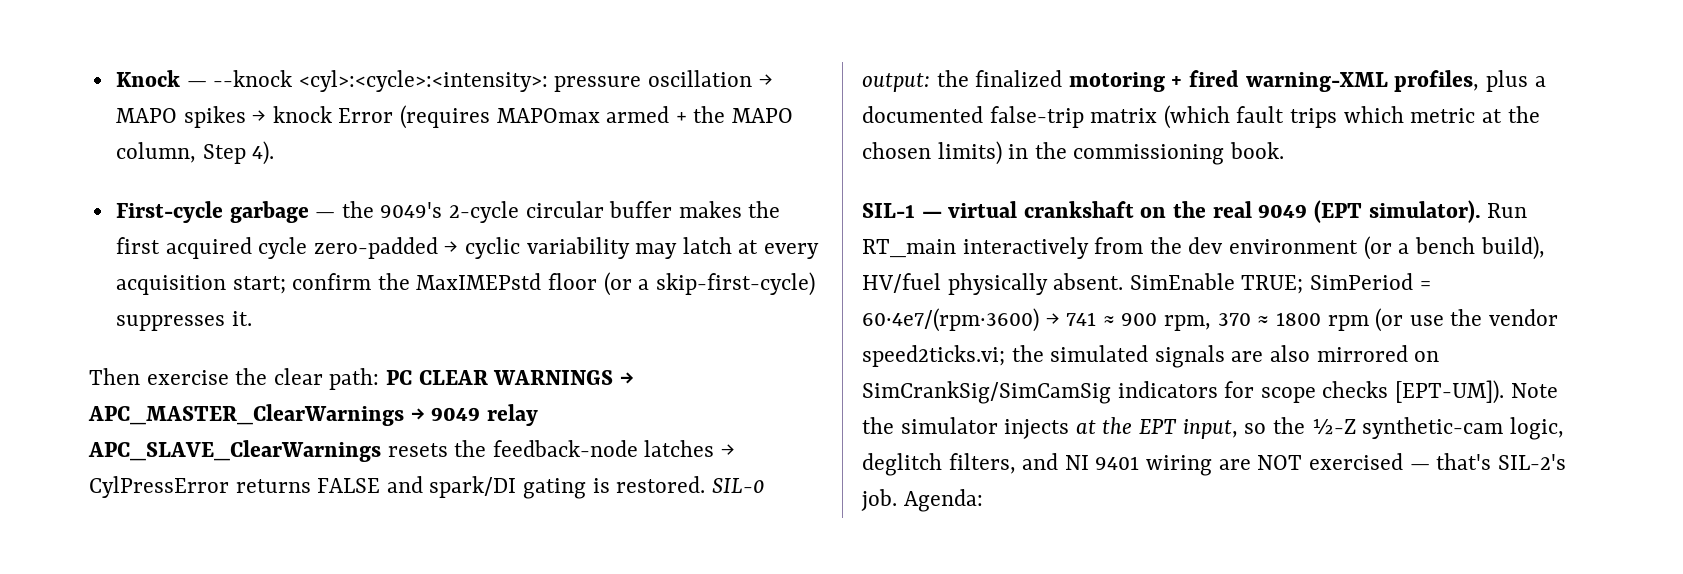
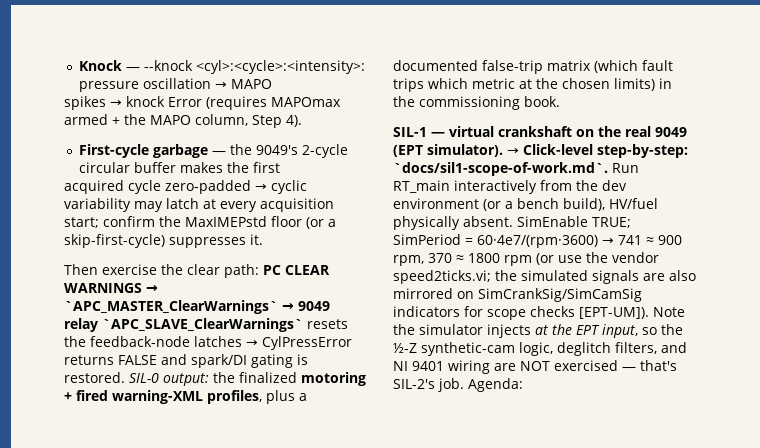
(177, 115) none -> (272, 84) //
(160, 245) none -> (280, 167) //
[88,404,404,426] APC_MASTER_ClearWarnings -> [64,300,278,314] `APC_MASTER_ClearWarnings`
[88,440,381,462] APC_SLAVE_ClearWarnings -> [102,318,303,332] `APC_SLAVE_ClearWarnings`
(1481, 211) none -> [507,144,688,158] [393,162,608,176] → Click-level step-by-step: `docs/sil1-scope-of-work.md`.

